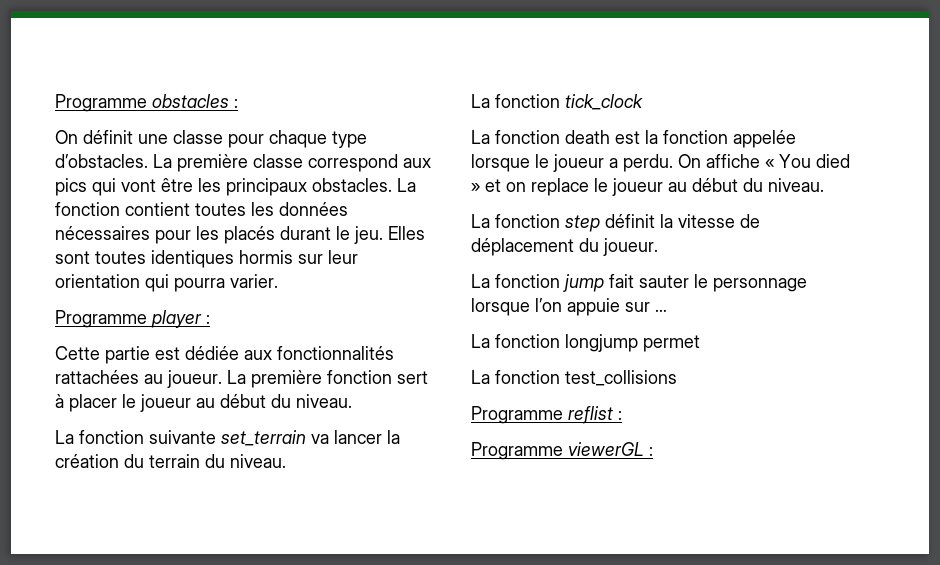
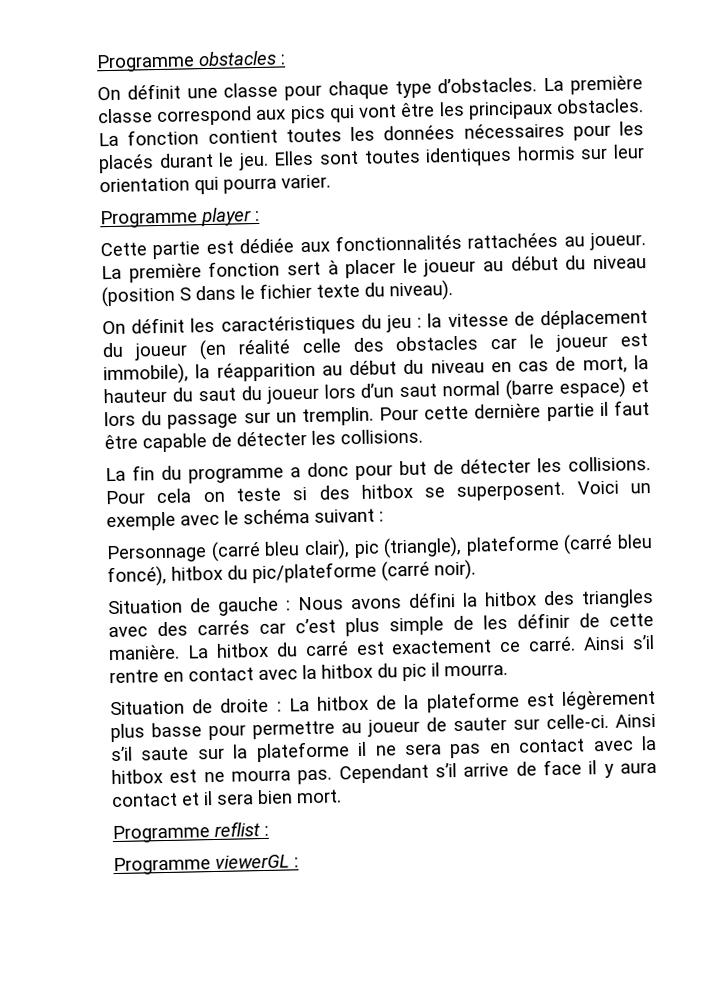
[296,394,352,408] [55,430,400,446] [55,454,286,468] [471,94,643,110] [471,130,796,148] [471,154,850,172] [471,178,824,196] [471,214,655,232] niveau. // La fonction suivante set_terrain va lancer la création du terrain du niveau. // La fonction tick_clock // La fonction death est la fonction appelée lorsque le joueur a perdu. On affiche « You died » et on replace le joueur au début du niveau. // La fonction step définit -> [592,255,647,270] [101,280,453,308] [102,314,423,336] niveau (position S dans le fichier texte du niveau). // On définit les caractéristiques du jeu :
[603,238,658,256] [471,274,807,292] [471,298,667,316] [471,334,700,352] [471,370,677,386] joueur. // La fonction jump fait sauter le personnage lorsque l’on appuie sur … // La fonction longjump permet // La fonction test_collisions -> [133,333,648,361] [103,355,649,386] [103,377,650,404] [104,400,650,429] [104,428,423,453] [105,456,651,484] [105,480,651,505] [106,508,384,532] [106,533,653,564] [107,559,476,588] [108,588,654,616] [108,612,654,638] [108,634,655,661] [109,662,508,684] [110,689,656,716] [110,713,656,743] [110,735,658,763] [111,759,657,785] [111,789,342,808] joueur (en réalité celle des obstacles car le joueur est immobile), la réapparition au début du niveau en cas de mort, la hauteur du saut du joueur lors d’un saut normal (barre espace) et lors du passage sur un tremplin. Pour cette dernière partie il faut être capable de détecter les collisions. // La fin du programme a donc pour but de détecter les collisions. Pour cela on teste si des hitbox se superposent. Voici un exemple avec le schéma suivant : // Personnage (carré bleu clair), pic (triangle), plateforme (carré bleu foncé), hitbox du pic/plateforme (carré noir). // Situation de gauche : Nous avons défini la hitbox des triangles avec des carrés car c’est plus simple de les définir de cette manière. La hitbox du carré est exactement ce carré. Ainsi s’il rentre en contact avec la hitbox du pic il mourra. // Situation de droite : La hitbox de la plateforme est légèrement plus basse pour permettre au joueur de sauter sur celle-ci. Ainsi s’il saute sur la plateforme il ne sera pas en contact avec la hitbox est ne mourra pas. Cependant s’il arrive de face il y aura contact et il sera bien mort.

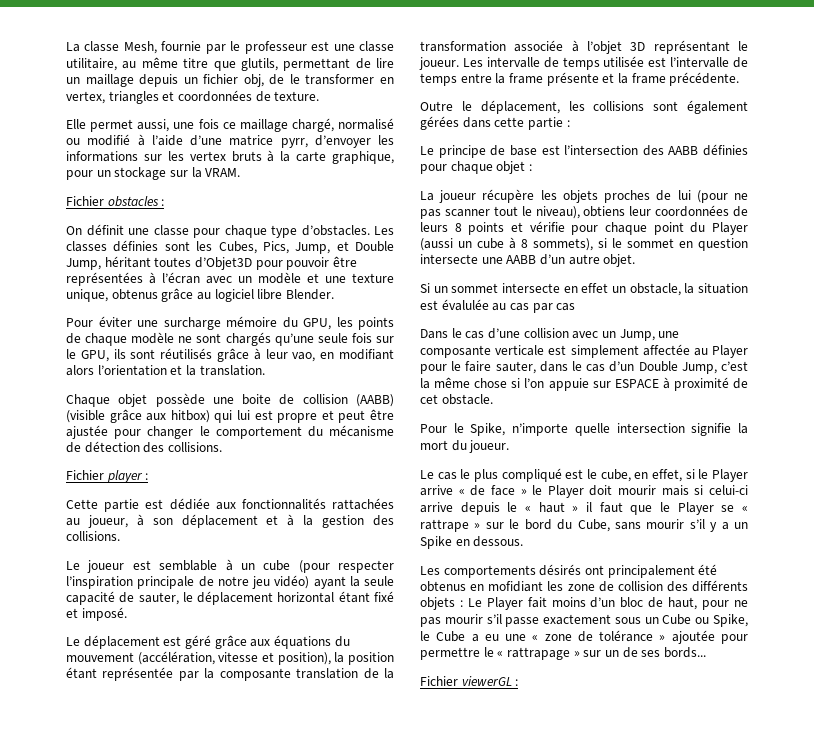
[96,53,195,73] Programme -> [66,41,395,54] [66,57,394,71] [66,74,394,87] [66,90,320,104] [66,118,394,132] [66,134,394,148] [66,150,394,164] [66,167,241,180] [66,196,104,206] La classe Mesh, fournie par le professeur est une classe utilitaire, au même titre que glutils, permettant de lire un maillage depuis un fichier obj, de le transformer en vertex, triangles et coordonnées de texture. // Elle permet aussi, une fois ce maillage chargé, normalisé ou modifié à l’aide d’une matrice pyrr, d’envoyer les informations sur les vertex bruts à la carte graphique, pour un stockage sur la VRAM. // Fichier
[543,75,643,95] [97,98,644,127] [98,121,644,147] [98,144,646,174] [99,174,331,195] [100,209,198,229] La première classe correspond aux pics qui vont être les principaux obstacles. La fonction contient toutes les données nécessaires pour les placés durant le jeu. Elles sont toutes identiques hormis sur leur orientation qui pourra varier. // Programme -> [374,226,394,235] [66,240,394,254] [66,256,357,270] [66,272,394,286] [66,288,334,302] [66,316,394,330] [66,332,394,346] [66,348,395,362] [66,365,265,376] [66,393,394,407] [66,409,394,423] [66,425,394,439] [66,441,222,453] [66,470,104,480] Les classes définies sont les Cubes, Pics, Jump, et Double Jump, héritant toutes d’Objet3D pour pouvoir être représentées à l’écran avec un modèle et une texture unique, obtenus grâce au logiciel libre Blender. // Pour éviter une surcharge mémoire du GPU, les points de chaque modèle ne sont chargés qu’une seule fois sur le GPU, ils sont réutilisés grâce à leur vao, en modifiant alors l’orientation et la translation. // Chaque objet possède une boite de collision (AABB) (visible grâce aux hitbox) qui lui est propre et peut être ajustée pour changer le comportement du mécanisme de détection des collisions. // Fichier
[589,232,646,251] [101,255,647,283] [101,280,453,308] [102,309,648,336] [102,333,648,361] [103,355,649,386] [103,377,650,404] [104,400,650,429] [104,428,423,453] [105,456,651,484] [105,480,651,505] [106,508,384,532] [106,533,653,564] [107,559,476,588] [108,588,654,616] [108,612,654,638] [108,634,655,661] [109,662,508,684] [110,689,656,716] [110,713,656,743] [110,735,658,763] [111,759,657,785] [111,789,342,808] [112,821,269,844] [113,856,211,876] joueur. La première fonction sert à placer le joueur au début du niveau (position S dans le fichier texte du niveau). // On définit les caractéristiques du jeu : la vitesse de déplacement du joueur (en réalité celle des obstacles car le joueur est immobile), la réapparition au début du niveau en cas de mort, la hauteur du saut du joueur lors d’un saut normal (barre espace) et lors du passage sur un tremplin. Pour cette dernière partie il faut être capable de détecter les collisions. // La fin du programme a donc pour but de détecter les collisions. Pour cela on teste si des hitbox se superposent. Voici un exemple avec le schéma suivant : // Personnage (carré bleu clair), pic (triangle), plateforme (carré bleu foncé), hitbox du pic/plateforme (carré noir). // Situation de gauche : Nous avons défini la hitbox des triangles avec des carrés car c’est plus simple de les définir de cette manière. La hitbox du carré est exactement ce carré. Ainsi s’il rentre en contact avec la hitbox du pic il mourra. // Situation de droite : La hitbox de la plateforme est légèrement plus basse pour permettre au joueur de sauter sur celle-ci. Ainsi s’il saute sur la plateforme il ne sera pas en contact avec la hitbox est ne mourra pas. Cependant s’il arrive de face il y aura contact et il sera bien mort. // Programme reflist : // Programme -> [87,514,394,528] [66,531,120,541] [66,559,394,573] [66,575,394,589] [66,591,394,605] [66,607,127,621] [66,635,350,649] [66,651,394,665] [66,667,395,681] [420,40,748,54] [419,56,748,70] [420,72,740,86] [420,100,748,114] [420,116,570,130] [420,144,748,158] [420,161,532,174] [420,189,748,203] [420,205,748,219] [420,221,748,235] [420,237,748,251] [420,254,636,267] [420,283,748,296] [420,299,576,313] [420,328,680,341] [420,344,748,358] [420,361,748,374] [420,377,748,391] [420,394,493,405] [420,423,748,436] [420,440,510,453] [420,468,748,482] [420,485,748,498] [420,502,748,515] [420,519,748,532] [420,536,524,549] [420,564,718,578] [420,580,748,592] [420,597,748,610] [420,614,748,627] [420,630,748,644] [420,647,706,660] [420,676,458,686] joueur, à son déplacement et à la gestion des collisions. // Le joueur est semblable à un cube (pour respecter l’inspiration principale de notre jeu vidéo) ayant la seule capacité de sauter, le déplacement horizontal étant fixé et imposé. // Le déplacement est géré grâce aux équations du mouvement (accélération, vitesse et position), la position étant représentée par la composante translation de la transformation associée à l’objet 3D représentant le joueur. Les intervalle de temps utilisée est l’intervalle de temps entre la frame présente et la frame précédente. // Outre le déplacement, les collisions sont également gérées dans cette partie : // Le principe de base est l’intersection des AABB définies pour chaque objet : // La joueur récupère les objets proches de lui (pour ne pas scanner tout le niveau), obtiens leur coordonnées de leurs 8 points et vérifie pour chaque point du Player (aussi un cube à 8 sommets), si le sommet en question intersecte une AABB d’un autre objet. // Si un sommet intersecte en effet un obstacle, la situation est évalulée au cas par cas // Dans le cas d’une collision avec un Jump, une composante verticale est simplement affectée au Player pour le faire sauter, dans le cas d’un Double Jump, c’est la même chose si l’on appuie sur ESPACE à proximité de cet obstacle. // Pour le Spike, n’importe quelle intersection signifie la mort du joueur. // Le cas le plus compliqué est le cube, en effet, si le Player arrive « de face » le Player doit mourir mais si celui-ci arrive depuis le « haut » il faut que le Player se « rattrape » sur le bord du Cube, sans mourir s’il y a un Spike en dessous. // Les comportements désirés ont principalement été obtenus en mofidiant les zone de collision des différents objets : Le Player fait moins d’un bloc de haut, pour ne pas mourir s’il passe exactement sous un Cube ou Spike, le Cube a eu une « zone de tolérance » ajoutée pour permettre le « rattrapage » sur un de ses bords... // Fichier

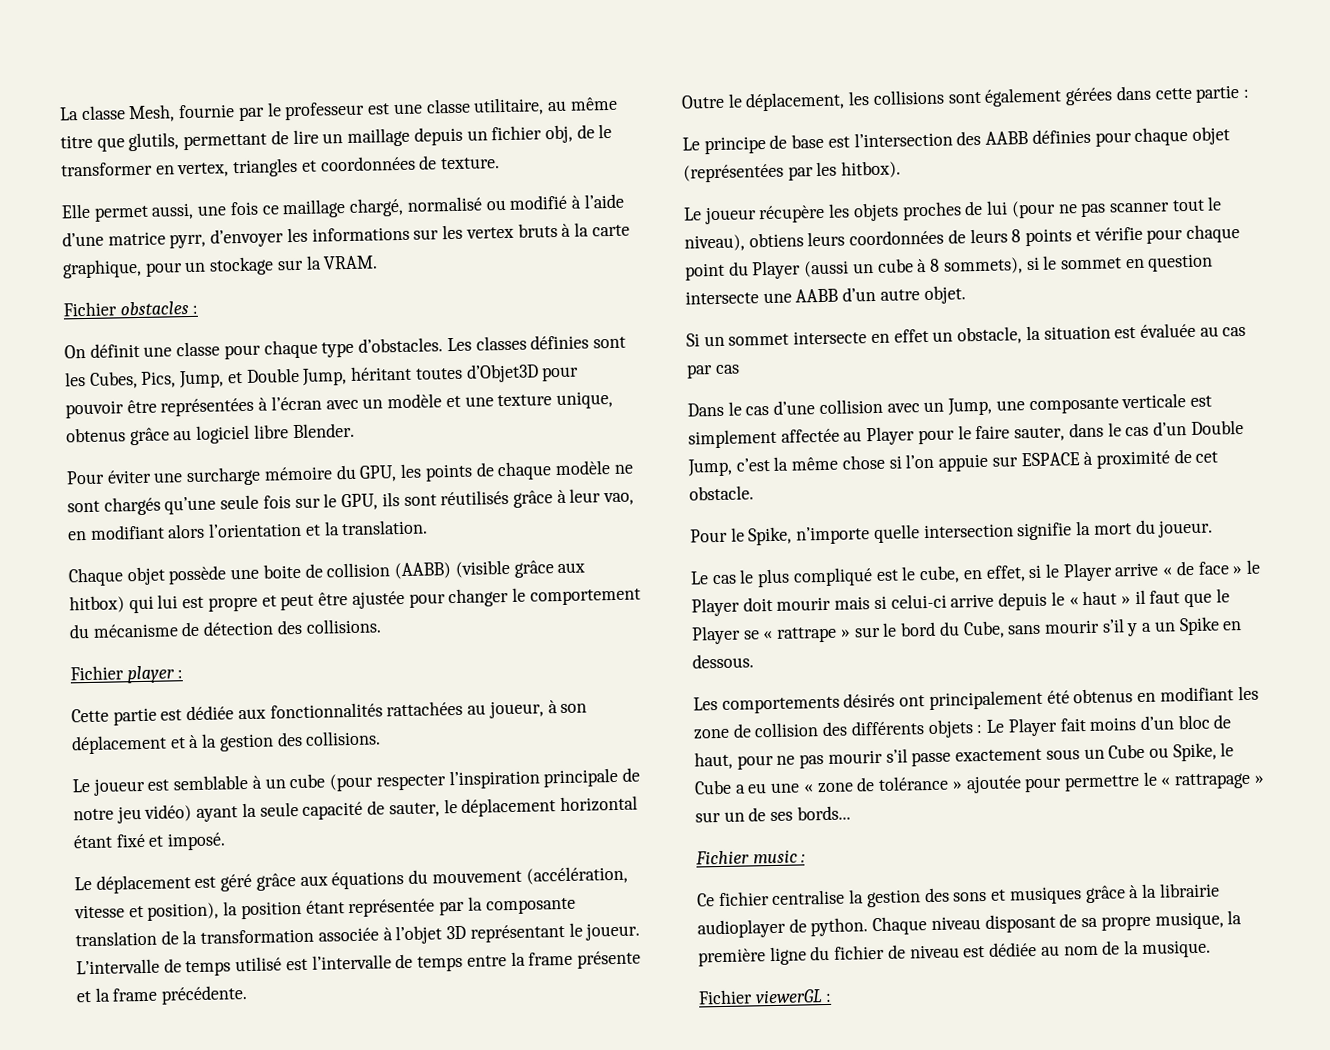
[462,56,645,70] Les intervalle de temps utilisée -> [76,956,283,977] L’intervalle de temps utilisé
[528,164,532,171] [420,191,434,201] : // La -> [683,160,902,183] [683,207,702,221] (représentées par les hitbox). // Le
[629,206,652,216] leur -> [807,231,846,247] leurs
[441,299,489,311] évalulée -> [1139,322,1196,338] évaluée
[488,581,544,592] mofidiant -> [1159,686,1234,702] modifiant
(706, 652) none -> [695,849,806,865] [697,882,1220,908] [697,910,1243,939] [698,939,1211,967] // Fichier music : // Ce fichier centralise la gestion des sons et musiques grâce à la librairie audioplayer de python. Chaque niveau disposant de sa propre musique, la première ligne du fichier de niveau est dédiée au nom de la musique.

